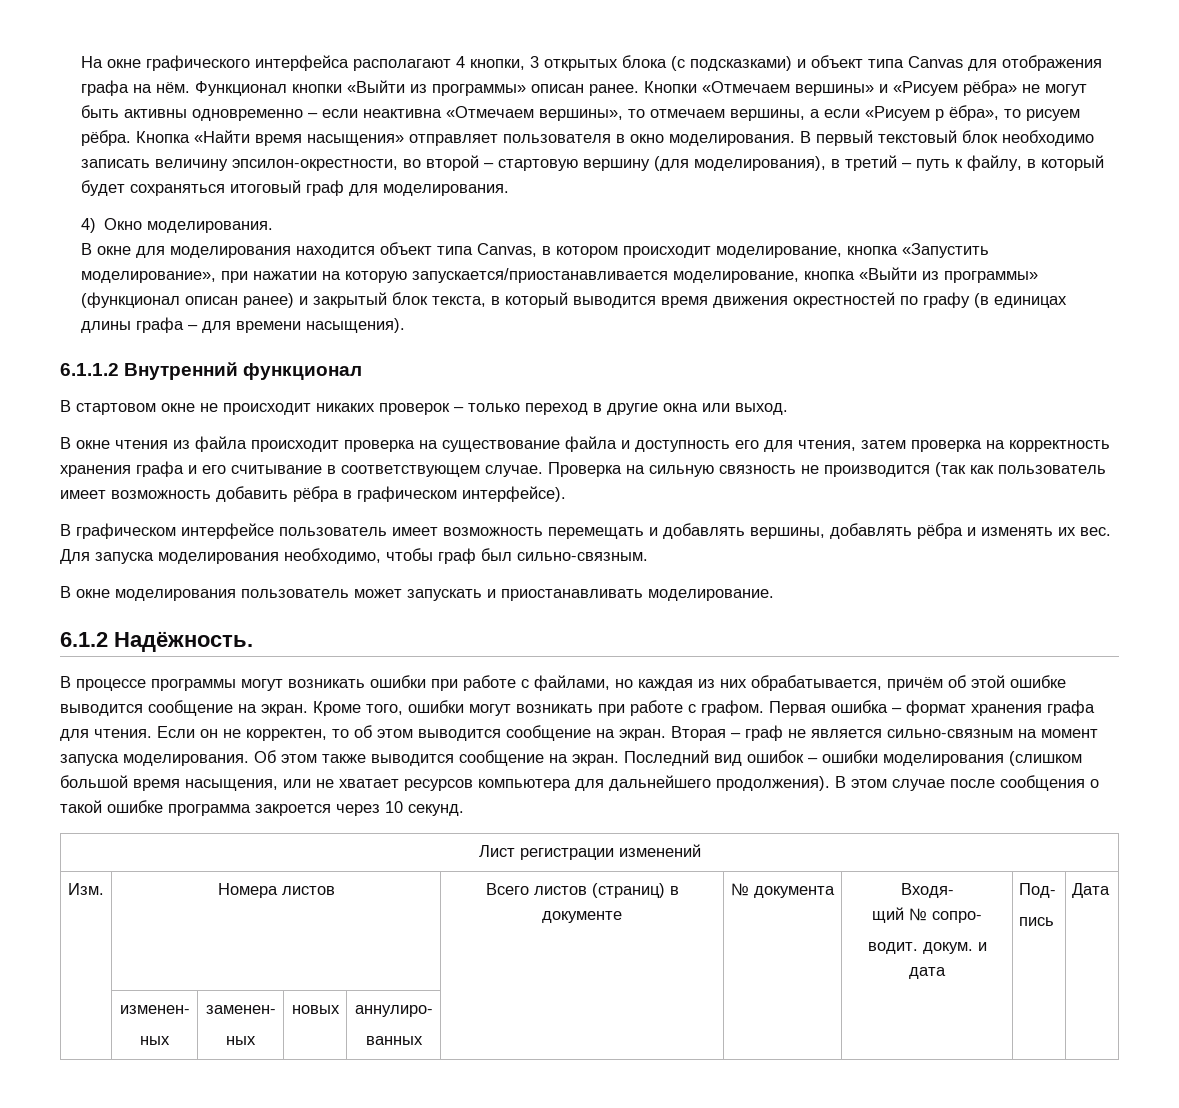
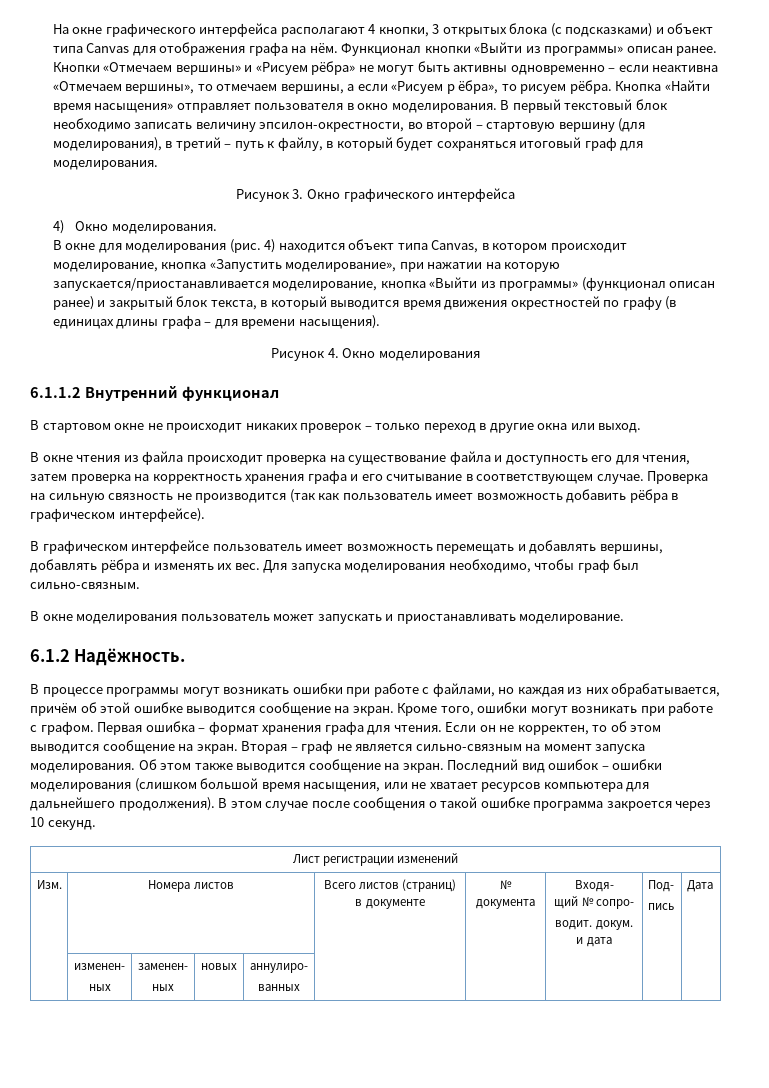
(509, 190) none -> [235,188,516,202] // Рисунок 3. Окно графического интерфейса
(291, 252) none -> [229,239,276,253] (рис. 4)
(405, 325) none -> [271,348,480,361] // Рисунок 4. Окно моделирования

